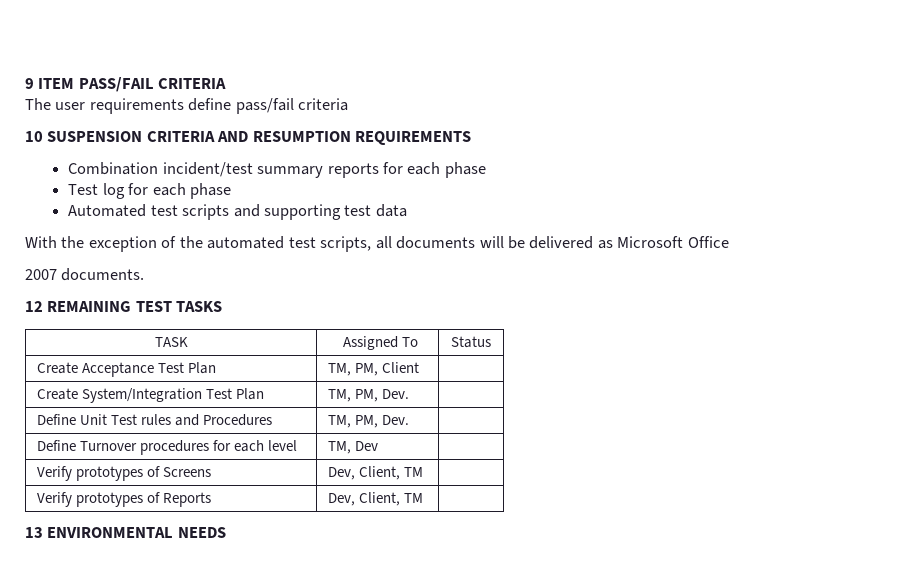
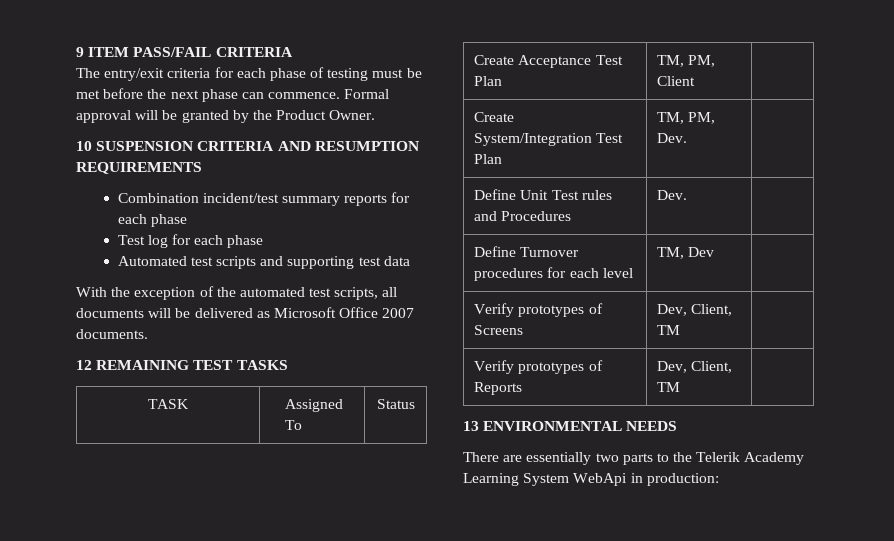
[55,98,349,114] user requirements define pass/fail criteria -> [104,67,422,81] [76,88,390,102] [76,110,376,123] entry/exit criteria for each phase of testing must be met before the next phase can commence. Formal approval will be granted by the Product Owner.
(729, 242) // -> (379, 312) none
[327,415,378,428] TM, PM, -> (572, 216) none
(226, 532) none -> [463,452,805,465] [463,473,719,486] // There are essentially two parts to the Telerik Academy Learning System WebApi in production:

